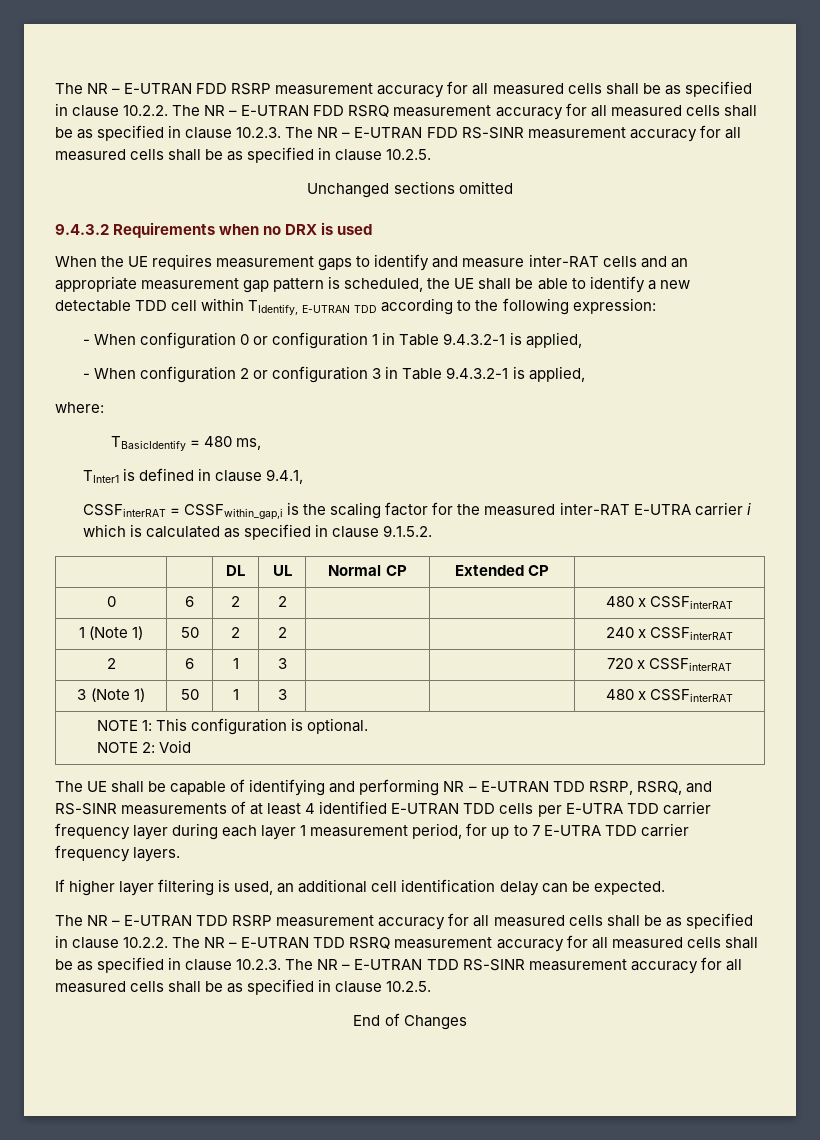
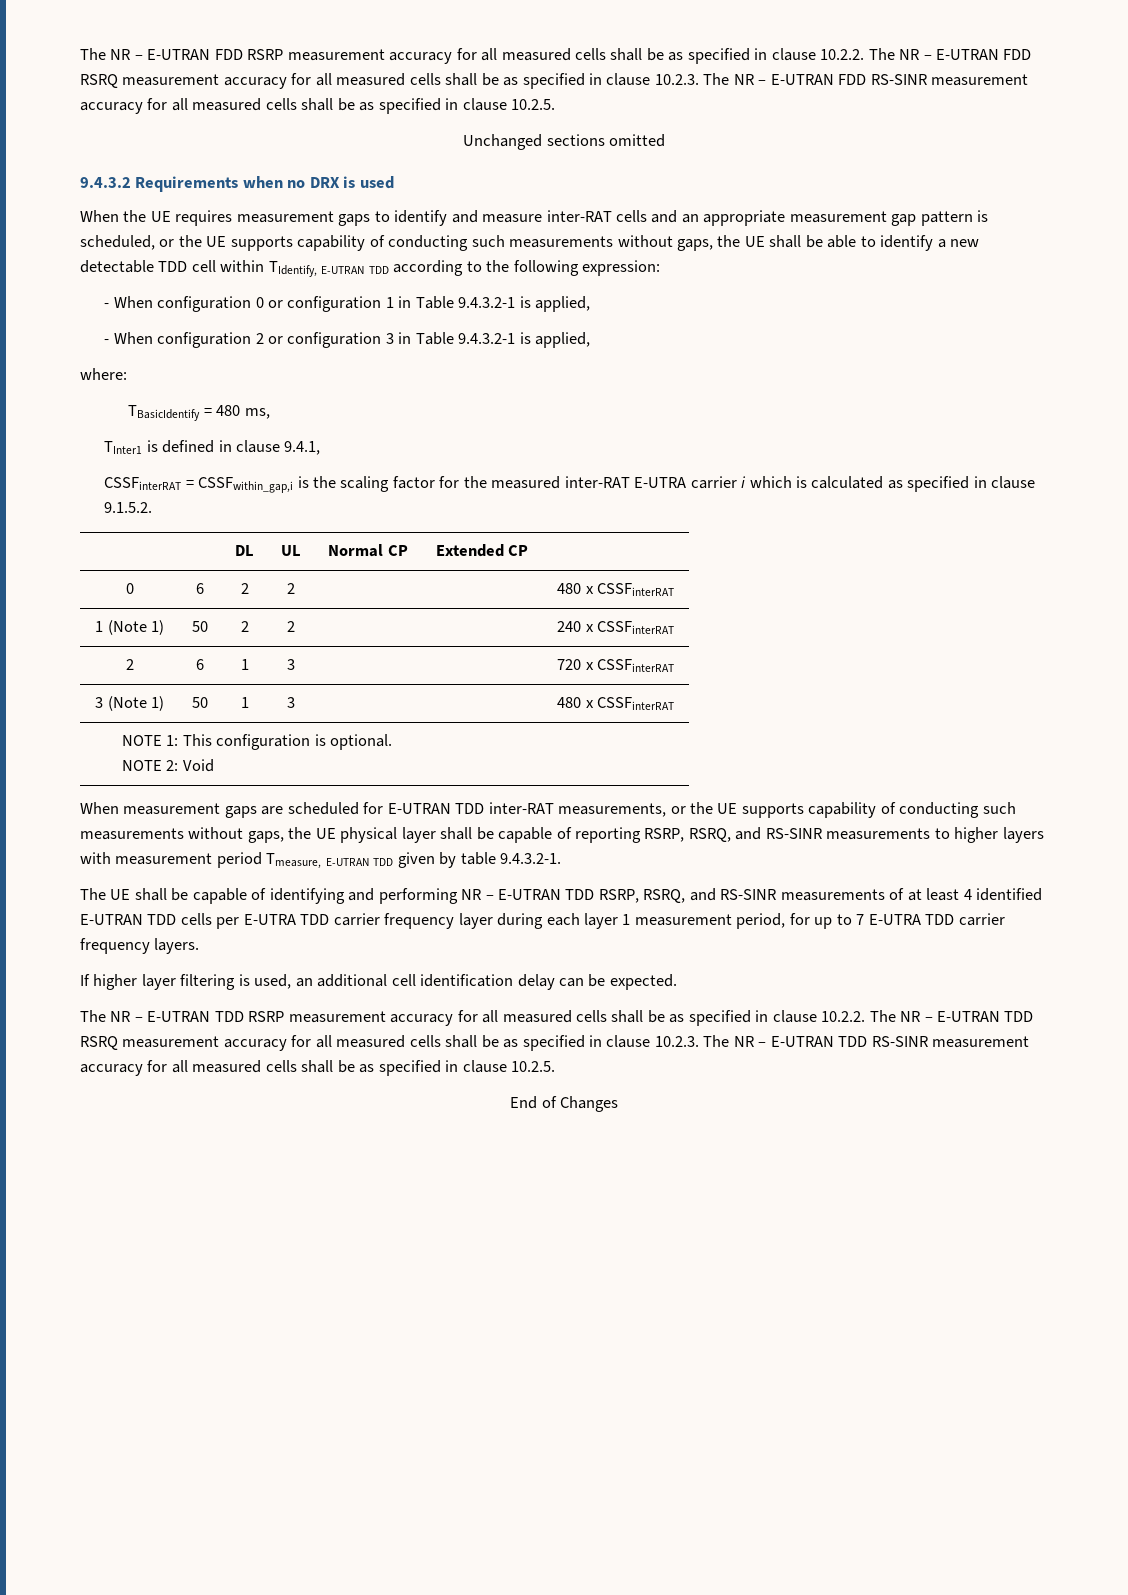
(424, 285) none -> [159,235,714,251] or the UE supports capability of conducting such measurements without gaps,
(191, 746) none -> [80,802,1016,818] [80,827,1044,843] [80,852,562,868] // When measurement gaps are scheduled for E-UTRAN TDD inter-RAT measurements, or the UE supports capability of conducting such measurements without gaps, the UE physical layer shall be capable of reporting RSRP, RSRQ, and RS-SINR measurements to higher layers with measurement period Tmeasure, E-UTRAN TDD given by table 9.4.3.2-1.

